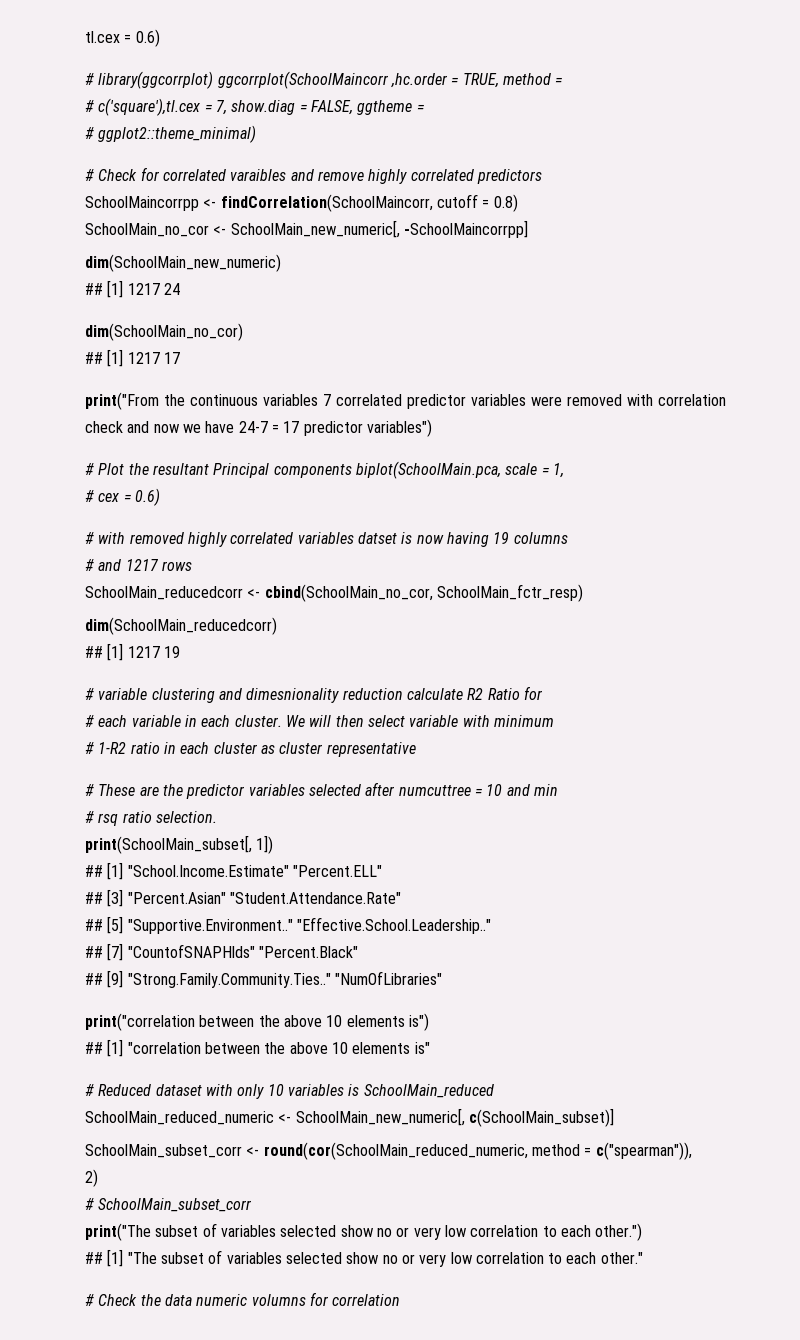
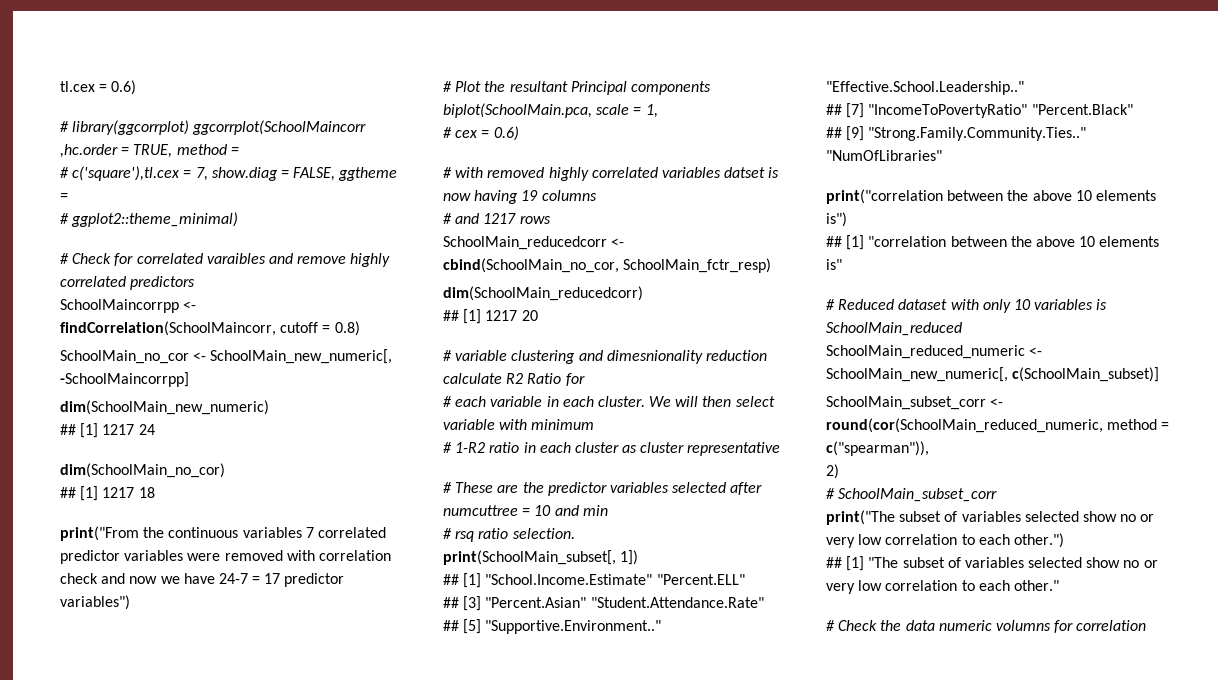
[163,352,180,364] 17 -> [138,487,155,498] 18
[163,646,180,658] 19 -> [521,310,538,321] 20
[127,944,255,958] "CountofSNAPHlds" -> [868,104,1028,118] "IncomeToPovertyRatio"

